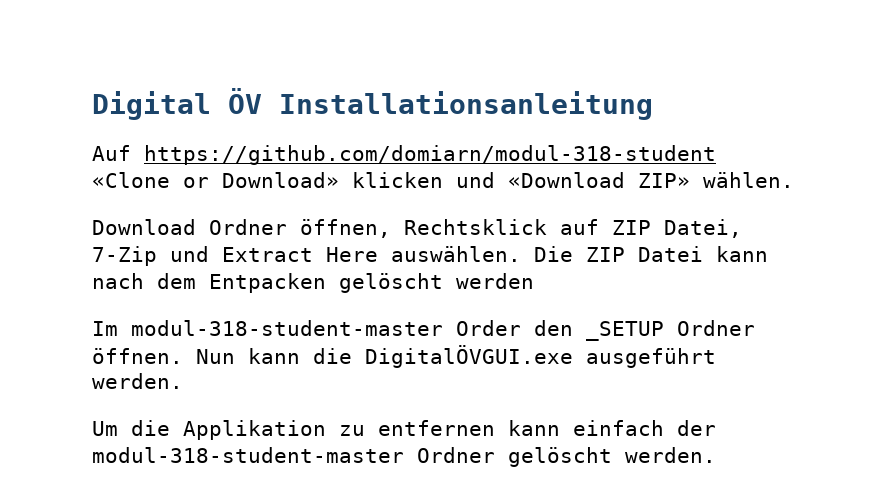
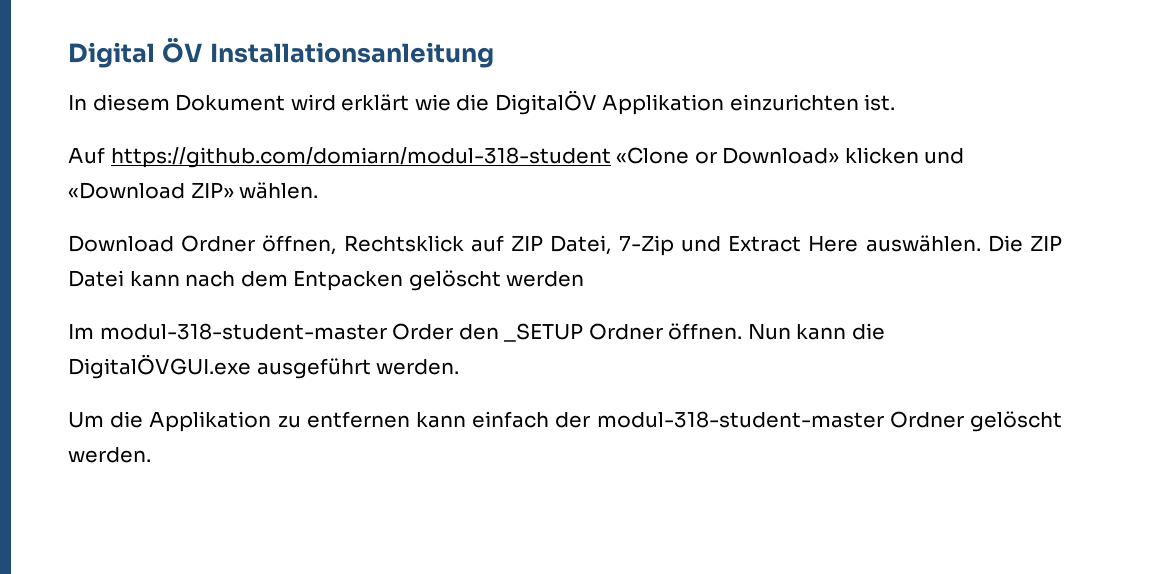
(653, 105) none -> [68,90,896,115] // In diesem Dokument wird erklärt wie die DigitalÖV Applikation einzurichten ist.

